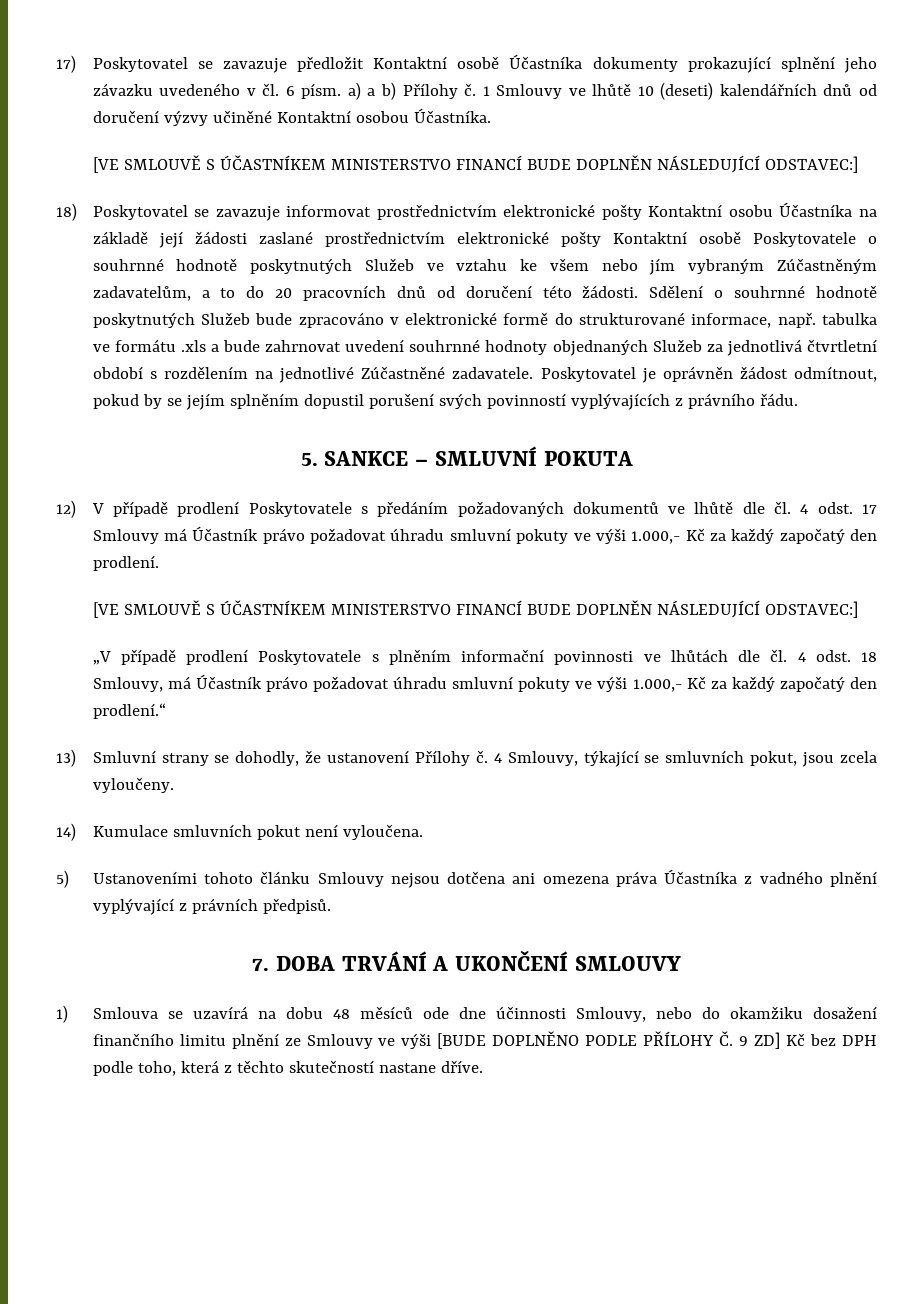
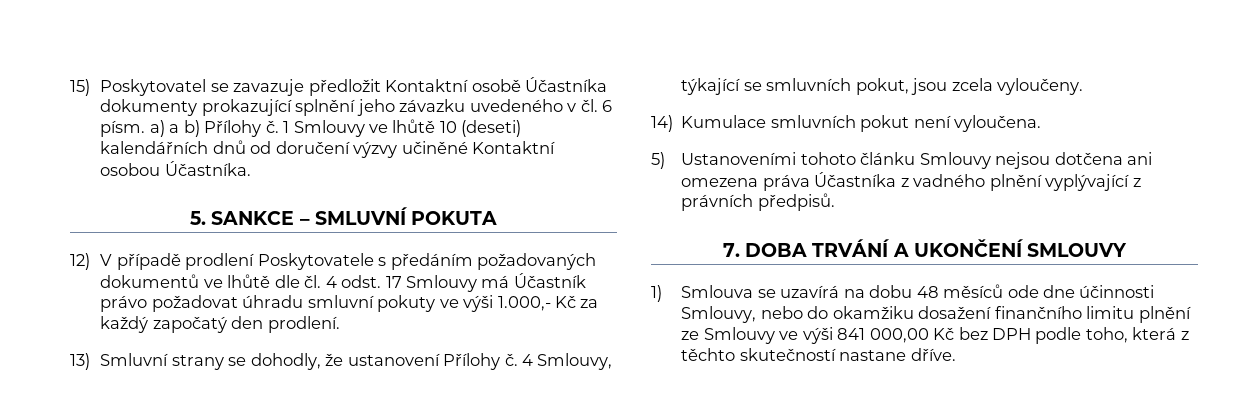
[56,55,76,73] 17) -> [70,79,90,96] 15)
[92,155,858,173] [56,202,877,221] [92,231,877,248] [92,258,877,275] [92,285,878,301] [92,312,877,328] [92,339,877,356] [92,366,877,383] [92,393,798,410] // [VE SMLOUVĚ S ÚČASTNÍKEM MINISTERSTVO FINANCÍ BUDE DOPLNĚN NÁSLEDUJÍCÍ ODSTAVEC:] // 18) Poskytovatel se zavazuje informovat prostřednictvím elektronické pošty Kontaktní osobu Účastníka na základě její žádosti zaslané prostřednictvím elektronické pošty Kontaktní osobě Poskytovatele o souhrnné hodnotě poskytnutých Služeb ve vztahu ke všem nebo jím vybraným Zúčastněným zadavatelům, a to do 20 pracovních dnů od doručení této žádosti. Sdělení o souhrnné hodnotě poskytnutých Služeb bude zpracováno v elektronické formě do strukturované informace, např. tabulka ve formátu .xls a bude zahrnovat uvedení souhrnné hodnoty objednaných Služeb za jednotlivá čtvrtletní období s rozdělením na jednotlivé Zúčastněné zadavatele. Poskytovatel je oprávněn žádost odmítnout, pokud by se jejím splněním dopustil porušení svých povinností vyplývajících z právního řádu. -> (251, 168) none
[92,600,858,618] [92,649,877,665] [92,674,878,692] [92,703,166,719] // [VE SMLOUVĚ S ÚČASTNÍKEM MINISTERSTVO FINANCÍ BUDE DOPLNĚN NÁSLEDUJÍCÍ ODSTAVEC:] // „V případě prodlení Poskytovatele s plněním informační povinnosti ve lhůtách dle čl. 4 odst. 18 Smlouvy, má Účastník právo požadovat úhradu smluvní pokuty ve výši 1.000,- Kč za každý započatý den prodlení.“ -> (340, 324) none
[437,1031,781,1049] [BUDE DOPLNĚNO PODLE PŘÍLOHY Č. 9 ZD] -> [837,328,929,343] 841 000,00

